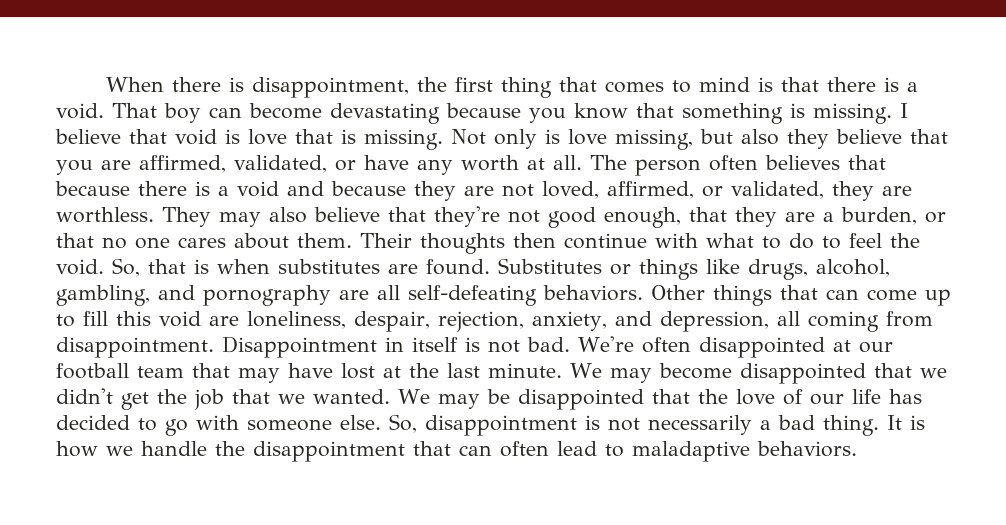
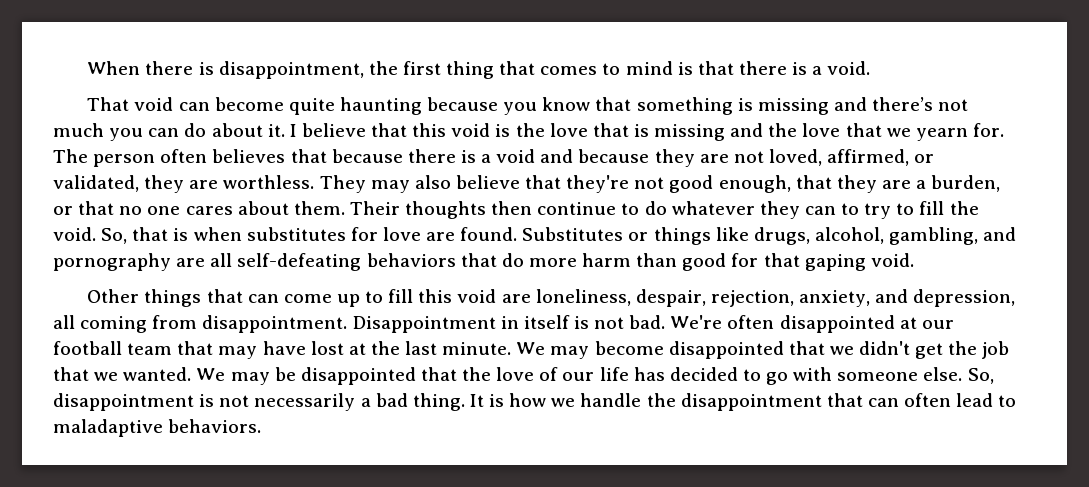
[112,103,440,124] That boy can become devastating -> [87,97,422,115] // That void can become quite haunting
[813,103,892,124] missing. -> [757,97,969,115] [53,123,285,141] missing and there’s not much you can do about it.
(167, 136) none -> [412,123,447,137] this
(240, 136) none -> [515,123,545,137] the
[364,129,948,150] [56,155,582,175] missing. Not only is love missing, but also they believe that you are affirmed, validated, or have any worth at all. -> [654,123,1004,141] missing and the love that we yearn for.
[655,233,882,249] with what to do to feel -> [621,201,945,219] to do whatever they can to try to fill
(380, 266) none -> [350,227,421,241] for love
[543,285,643,301] behaviors. -> [366,253,914,271] behaviors that do more harm than good for that gaping void. //

